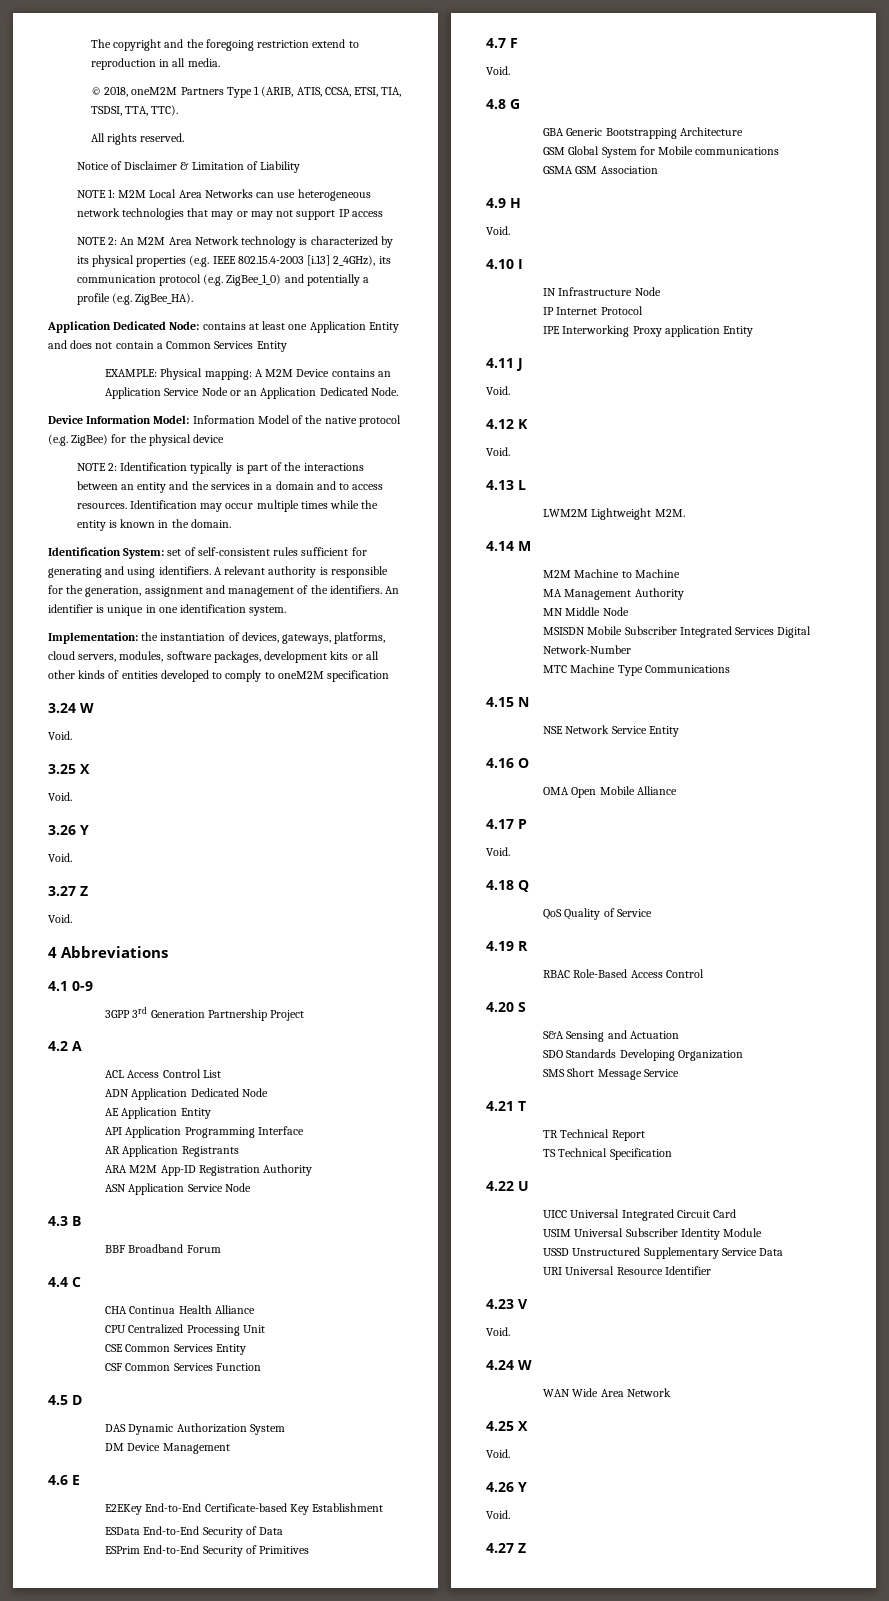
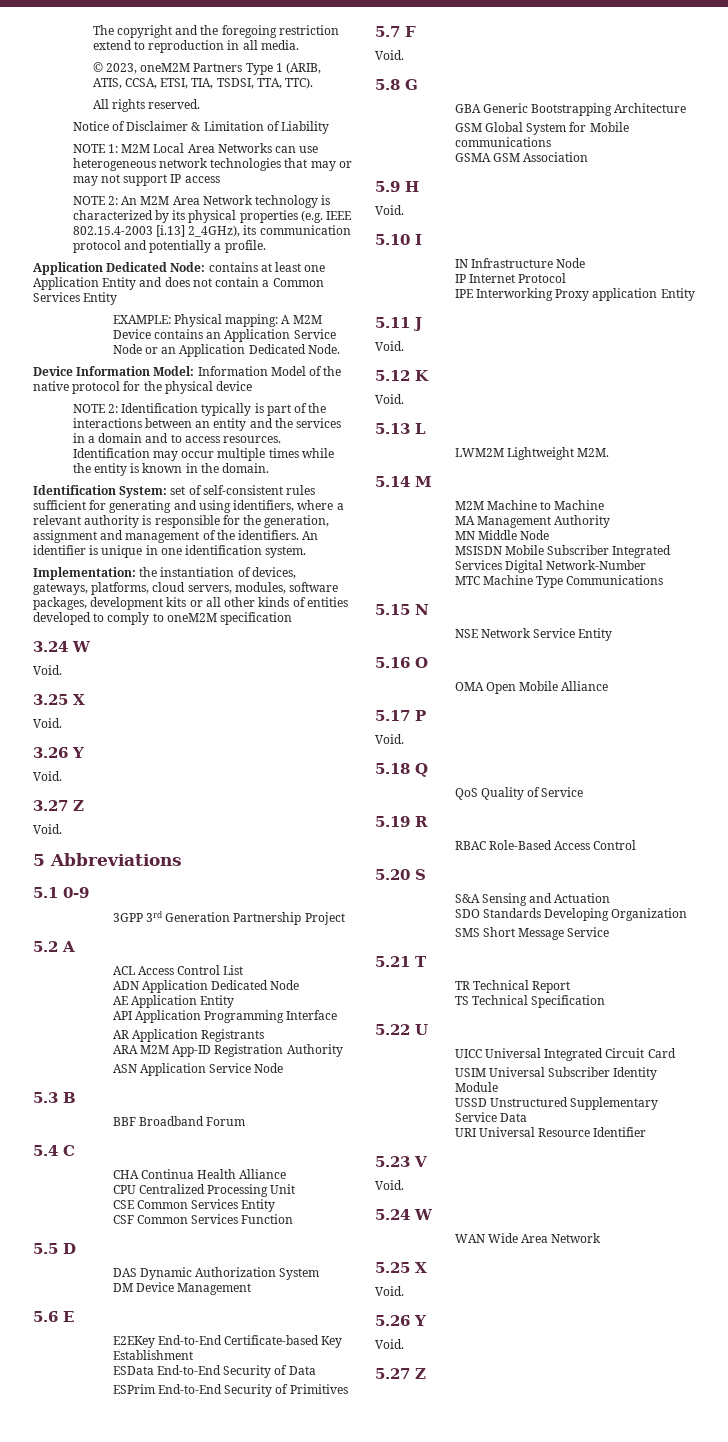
[104,86,129,97] 2018, -> [105,63,137,74] 2023,
[203,274,282,286] (e.g. ZigBee_1_0) -> (121, 246) none
[76,293,194,305] profile (e.g. ZigBee_HA). -> [224,240,266,253] profile.
[48,434,109,446] (e.g. ZigBee) -> (121, 387) none
[158,566,222,575] identifiers. A -> [233,500,344,512] identifiers, where a
[48,947,57,958] 4 -> [33,854,45,866] 5
[48,981,68,991] 4.1 -> [33,887,58,898] 5.1
[48,1041,68,1051] 4.2 -> [33,941,58,952] 5.2
[48,1216,68,1226] 4.3 -> [33,1092,58,1103] 5.3
[48,1277,68,1287] 4.4 -> [33,1145,58,1156] 5.4
[48,1395,68,1405] 4.5 -> [33,1243,58,1254] 5.5
[48,1475,68,1485] 4.6 -> [33,1311,58,1322] 5.6
[486,38,506,48] 4.7 -> [375,26,400,37] 5.7
[486,99,506,109] 4.8 -> [375,79,400,90] 5.8
[486,198,506,208] 4.9 -> [375,181,400,192] 5.9
[486,259,514,269] 4.10 -> [375,234,410,245] 5.10
[486,358,514,368] 4.11 -> [375,317,410,328] 5.11
[486,419,514,429] 4.12 -> [375,370,410,381] 5.12
[486,480,514,490] 4.13 -> [375,423,410,434] 5.13
[486,541,514,551] 4.14 -> [375,476,410,487] 5.14
[486,697,514,707] 4.15 -> [375,604,410,615] 5.15
[486,758,514,768] 4.16 -> [375,657,410,668] 5.16
[486,819,514,829] 4.17 -> [375,710,410,721] 5.17
[486,880,514,890] 4.18 -> [375,763,410,774] 5.18
[486,941,514,951] 4.19 -> [375,816,410,827] 5.19
[486,1002,514,1012] 4.20 -> [375,869,410,880] 5.20
[486,1101,514,1111] 4.21 -> [375,956,410,967] 5.21
[486,1181,514,1191] 4.22 -> [375,1024,410,1035] 5.22
[486,1299,514,1309] 4.23 -> [375,1156,410,1167] 5.23
[486,1360,514,1370] 4.24 -> [375,1209,410,1220] 5.24
[486,1421,528,1431] [486,1449,510,1458] [486,1482,527,1492] [486,1510,510,1519] [486,1543,514,1553] 4.25 X // Void. // 4.26 Y // Void. // 4.27 -> [375,1262,427,1273] [375,1286,404,1296] [375,1315,426,1326] [375,1339,404,1349] [375,1368,410,1379] 5.25 X // Void. // 5.26 Y // Void. // 5.27

